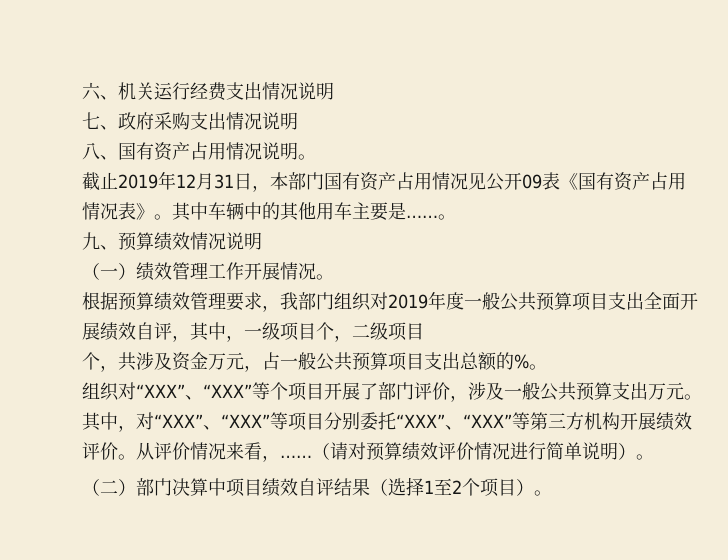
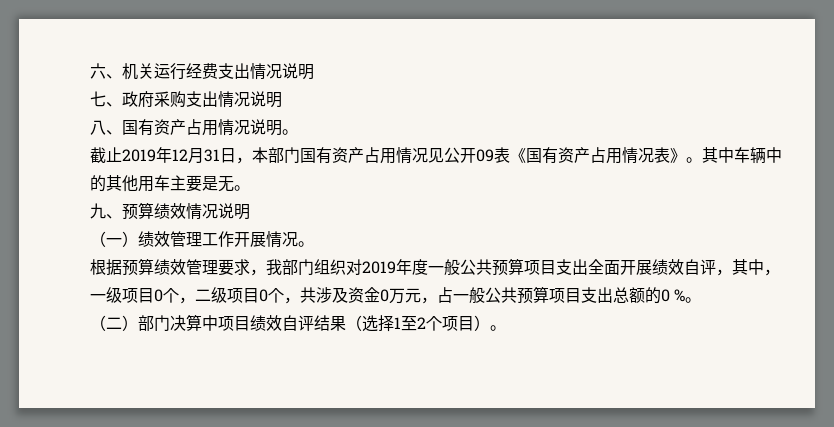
[406,215,438,218] …… -> [218,176,234,192] 无
(316, 331) none -> [154,289,163,302] 0
(424, 331) // -> [259,289,268,302] 0
(208, 360) none -> [380,289,389,302] 0
(514, 361) none -> [661,289,670,302] 0
[82,382,702,402] [82,412,692,432] [82,442,654,462] // 组织对“XXX”、“XXX”等个项目开展了部门评价，涉及一般公共预算支出万元。其中，对“XXX”、“XXX”等项目分别委托“XXX”、“XXX”等第三方机构开展绩效评价。从评价情况来看，……（请对预算绩效评价情况进行简单说明）。 -> (702, 300) none

